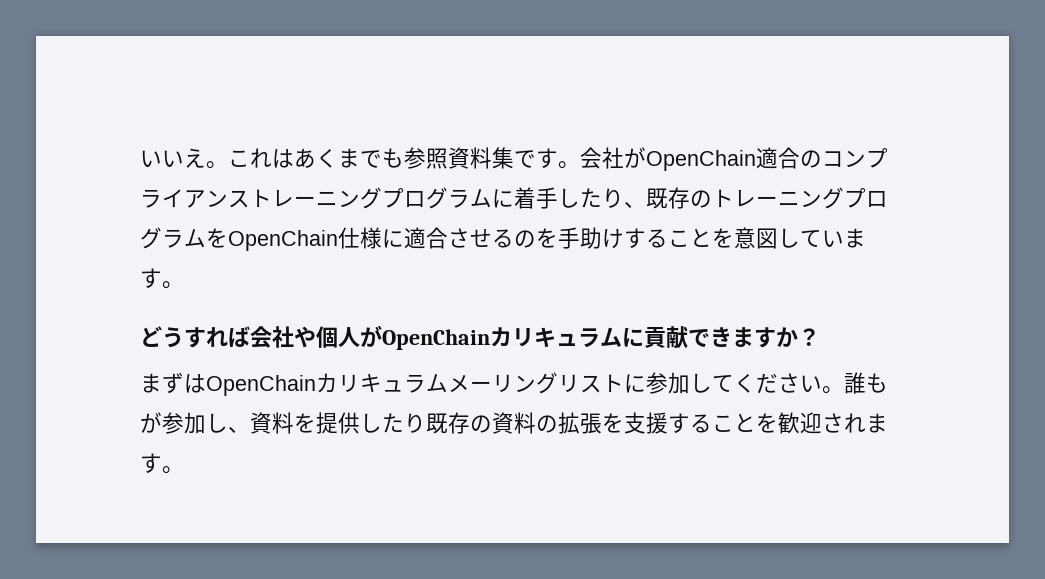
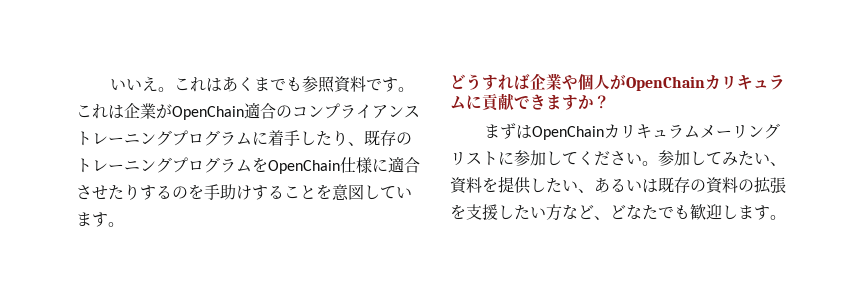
[492,147,624,169] 集です。会社 -> [366,77,415,92] [76,103,156,119] です。これは企業
(492, 238) none -> [108,184,156,200] たりす
[250,326,294,348] 会社 -> [530,73,562,90] 企業
[844,372,888,394] [140,412,228,434] 誰もが参加し -> [658,150,770,166] 参加してみたい
[404,413,426,433] り -> [562,178,658,193] い、あるいは
[668,412,866,434] することを歓迎され -> [498,204,738,221] したい方など、どなたでも歓迎し

